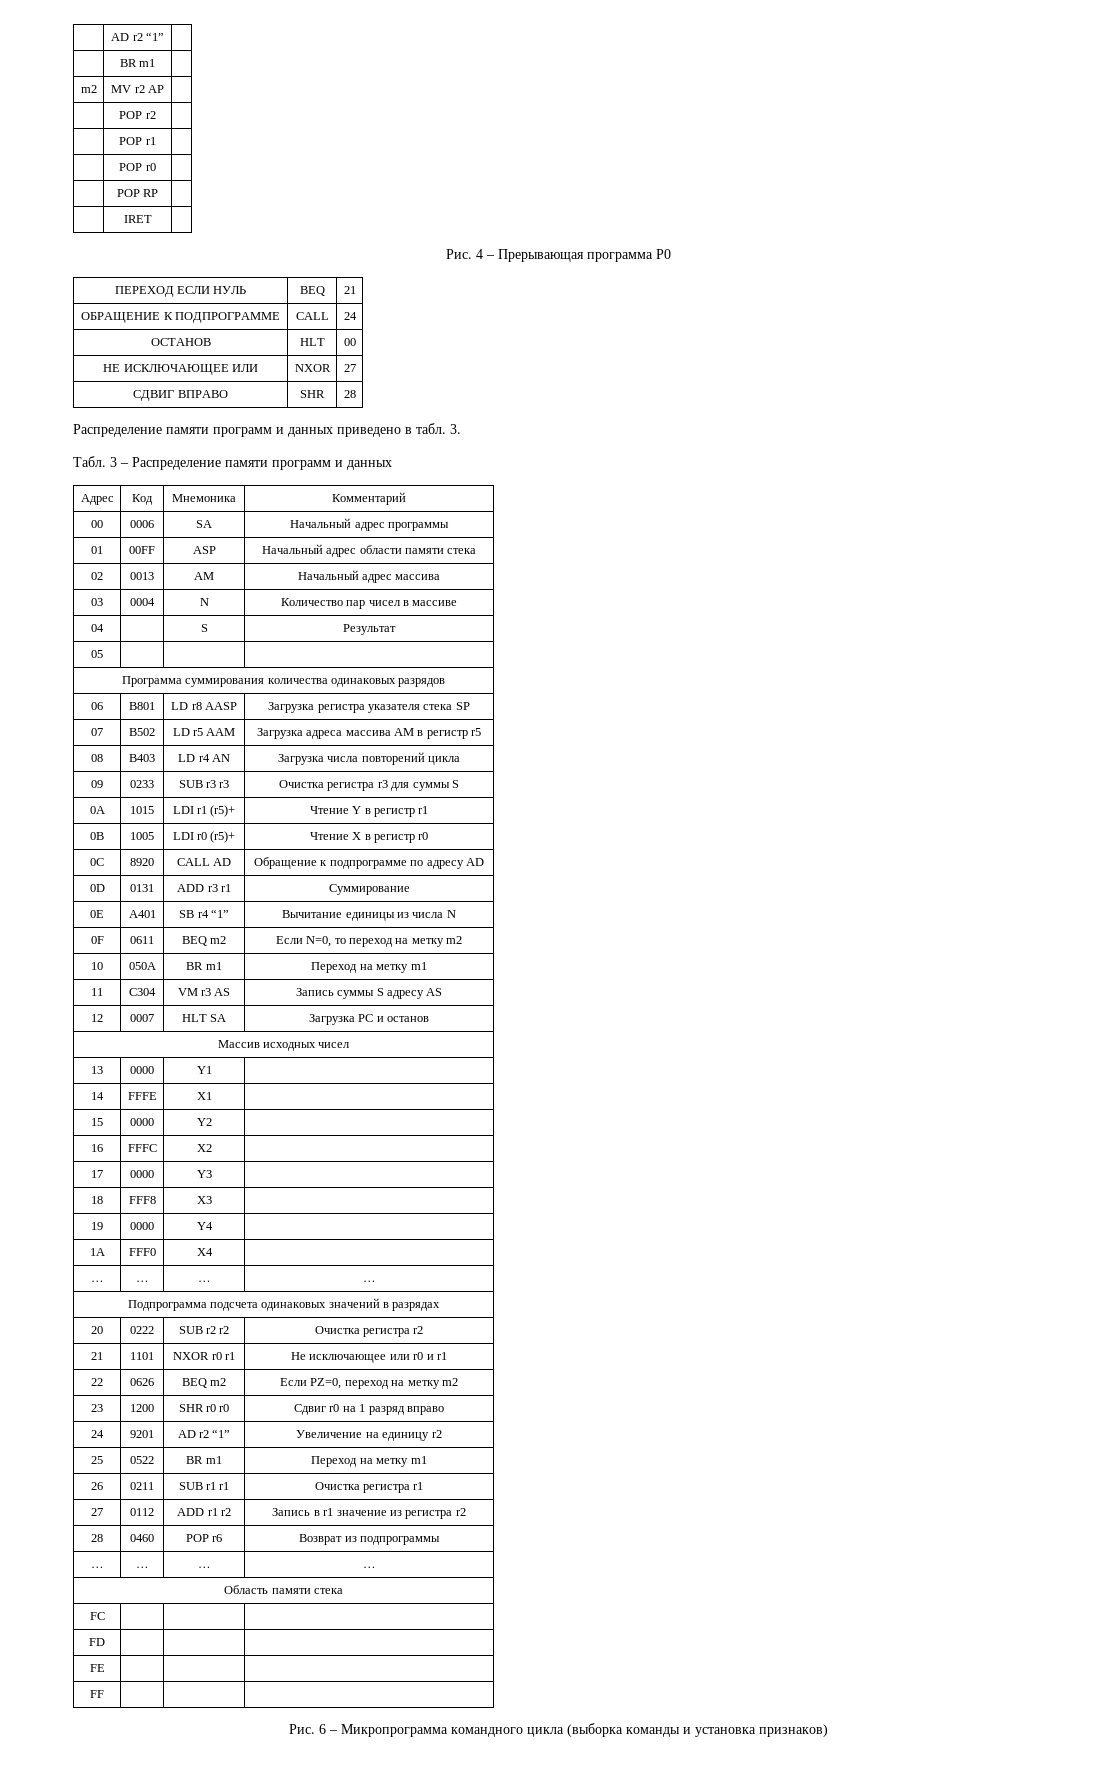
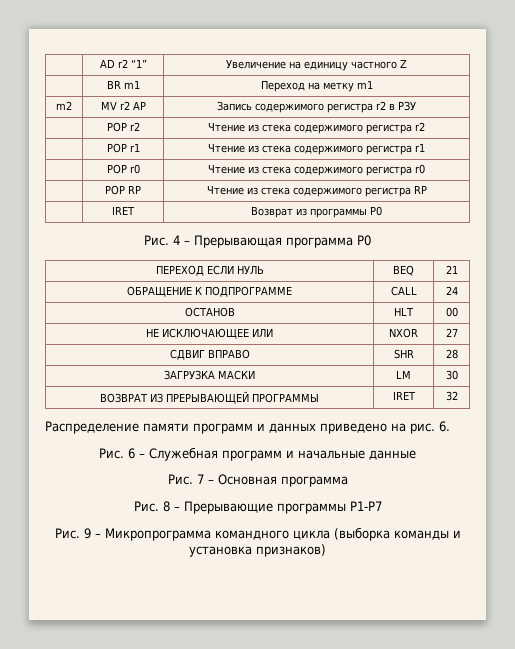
[111,32,164,41] [119,59,156,67] [80,85,97,93] [111,85,164,93] [119,111,156,119] [119,137,156,145] [119,163,156,171] [116,189,159,197] [123,215,152,223] | AD r2 “1” | // | BR m1 | // m2 | MV r2 AP | // | POP r2 | // | POP r1 | // | POP r0 | // | POP RP | // | IRET | -> [99,59,147,68] [226,59,407,71] [106,80,140,89] [260,80,373,92] [56,101,72,110] [100,101,146,110] [217,101,416,113] [106,122,140,132] [208,122,425,134] [106,143,140,153] [208,143,425,155] [106,164,140,174] [208,164,425,176] [105,185,141,195] [206,185,427,197] [112,206,135,215] [251,206,382,218] | AD r2 “1” | Увеличение на единицу частного Z // | BR m1 | Переход на метку m1 // m2 | MV r2 AP | Запись содержимого регистра r2 в РЗУ // | POP r2 | Чтение из стека содержимого регистра r2 // | POP r1 | Чтение из стека содержимого регистра r1 // | POP r0 | Чтение из стека содержимого регистра r0 // | POP RP | Чтение из стека содержимого регистра RP // | IRET | Возврат из программы P0
(356, 394) none -> [164,370,255,380] [396,370,411,379] [445,370,458,380] [100,391,319,404] [392,391,416,400] [445,391,458,401] // ЗАГРУЗКА МАСКИ | LM | 30 // ВОЗВРАТ ИЗ ПРЕРЫВАЮЩЕЙ ПРОГРАММЫ | IRET | 32
[405,423,461,434] [73,456,392,470] [80,494,114,505] [132,494,153,505] [172,494,236,502] [332,492,406,505] [91,520,103,528] [130,520,154,528] [196,520,212,528] [290,518,449,531] [91,546,103,554] [129,546,155,554] [192,546,216,554] [261,544,477,557] [91,572,103,580] [130,572,154,580] [194,572,214,580] [297,570,441,583] [91,598,103,606] [130,598,155,606] [199,598,209,606] [280,598,458,609] [91,624,104,632] [200,624,208,632] [343,624,396,635] [91,650,103,658] [121,676,446,687] [91,702,103,710] [129,702,155,710] [171,702,237,710] [268,702,470,713] [91,728,103,736] [129,728,155,736] [172,728,236,736] [256,728,482,739] [91,754,103,762] [129,754,155,762] [178,754,230,762] [277,752,461,765] [91,780,103,788] [130,780,154,788] [178,780,230,788] [279,780,459,791] [89,806,105,814] [130,806,154,814] [172,805,236,817] [309,806,429,817] [90,832,104,840] [130,832,154,840] [172,831,236,843] [309,832,429,843] [90,858,104,866] [130,858,154,866] [176,858,232,866] [254,857,484,869] [89,884,105,892] [130,884,154,892] [177,884,231,892] [328,884,410,895] [90,910,104,918] [128,910,156,918] [179,909,229,918] [282,910,456,921] [90,936,104,944] [130,936,154,944] [181,936,227,946] [275,936,463,947] [91,962,103,970] [128,962,156,970] [186,962,222,970] [311,962,427,973] [91,988,103,996] [129,988,156,996] [177,988,231,996] [295,988,443,999] [91,1014,103,1022] [130,1014,154,1022] [181,1014,227,1022] [308,1014,430,1025] [217,1040,350,1051] [91,1066,103,1074] [130,1066,154,1074] [196,1066,212,1074] [91,1092,104,1100] [127,1092,157,1100] [196,1092,212,1100] [91,1118,103,1126] [130,1118,154,1126] [196,1118,212,1126] [91,1144,103,1152] [127,1144,157,1152] [196,1144,212,1152] [91,1170,103,1178] [130,1170,154,1178] [196,1170,212,1178] [91,1196,103,1204] [128,1196,156,1204] [196,1196,212,1204] [91,1222,103,1230] [130,1222,154,1230] [196,1222,213,1230] [89,1248,105,1256] [128,1248,156,1256] [196,1248,213,1256] [90,1280,104,1282] [135,1280,149,1282] [197,1280,211,1282] [362,1280,376,1282] [127,1298,441,1311] [91,1326,103,1334] [130,1326,154,1334] [178,1326,230,1334] [314,1326,424,1337] [91,1352,103,1360] [130,1352,154,1360] [173,1352,235,1360] [291,1352,447,1363] [91,1378,103,1386] [130,1378,154,1386] [181,1378,227,1388] [280,1378,458,1389] [91,1404,103,1412] [130,1404,154,1412] [178,1404,230,1412] [294,1404,444,1415] [91,1430,104,1438] [130,1430,154,1438] [177,1429,231,1438] [296,1430,442,1441] [91,1456,103,1464] [130,1456,154,1464] [186,1456,222,1464] [311,1456,427,1467] [91,1482,103,1490] [130,1482,154,1490] [178,1482,230,1490] [314,1482,424,1493] [91,1508,103,1516] [130,1508,154,1516] [177,1508,231,1516] [272,1508,466,1519] [91,1534,103,1542] [130,1534,154,1542] [185,1534,223,1542] [299,1534,440,1545] [90,1566,104,1568] [135,1566,149,1568] [197,1566,211,1568] [362,1566,376,1568] [224,1585,343,1594] [89,1612,105,1620] [89,1638,105,1646] [89,1664,105,1672] [90,1690,104,1698] [289,1724,326,1734] в табл. 3. // Табл. 3 – Распределение памяти программ и данных // Адрес | Код | Мнемоника | Комментарий // 00 | 0006 | SA | Начальный адрес программы // 01 | 00FF | ASP | Начальный адрес области памяти стека // 02 | 0013 | AM | Начальный адрес массива // 03 | 0004 | N | Количество пар чисел в массиве // 04 | | S | Результат // 05 | | | // Программа суммирования количества одинаковых разрядов // 06 | B801 | LD r8 AASP | Загрузка регистра указателя стека SP // 07 | B502 | LD r5 AAM | Загрузка адреса массива AM в регистр r5 // 08 | B403 | LD r4 AN | Загрузка числа повторений цикла // 09 | 0233 | SUB r3 r3 | Очистка регистра r3 для суммы S // 0A | 1015 | LDI r1 (r5)+ | Чтение Y в регистр r1 // 0B | 1005 | LDI r0 (r5)+ | Чтение X в регистр r0 // 0C | 8920 | CALL AD | Обращение к подпрограмме по адресу AD // 0D | 0131 | ADD r3 r1 | Суммирование // 0E | A401 | SB r4 “1” | Вычитание единицы из числа N // 0F | 0611 | BEQ m2 | Если N=0, то переход на метку m2 // 10 | 050A | BR m1 | Переход на метку m1 // 11 | C304 | VM r3 AS | Запись суммы S адресу AS // 12 | 0007 | HLT SA | Загрузка PC и останов // Массив исходных чисел // 13 | 0000 | Y1 | // 14 | FFFE | X1 | // 15 | 0000 | Y2 | // 16 | FFFC | X2 | // 17 | 0000 | Y3 | // 18 | FFF8 | X3 | // 19 | 0000 | Y4 | // 1A | FFF0 | X4 | // … | … | … | … // Подпрограмма подсчета одинаковых значений в разрядах // 20 | 0222 | SUB r2 r2 | Очистка регистра r2 // 21 | 1101 | NXOR r0 r1 | Не исключающее или r0 и r1 // 22 | 0626 | BEQ m2 | Если PZ=0, переход на метку m2 // 23 | 1200 | SHR r0 r0 | Сдвиг r0 на 1 разряд вправо // 24 | 9201 | AD r2 “1” | Увеличение на единицу r2 // 25 | 0522 | BR m1 | Переход на метку m1 // 26 | 0211 | SUB r1 r1 | Очистка регистра r1 // 27 | 0112 | ADD r1 r2 | Запись в r1 значение из регистра r2 // 28 | 0460 | POP r6 | Возврат из подпрограммы // … | … | … | … // Область памяти стека // FC | | | // FD | | | // FE | | | // FF | | | // Рис. 6 -> [391,421,450,434] [99,447,416,461] [167,474,348,487] [133,501,382,514] [54,528,91,539] на рис. 6. // Рис. 6 – Служебная программ и начальные данные // Рис. 7 – Основная программа // Рис. 8 – Прерывающие программы P1-P7 // Рис. 9

